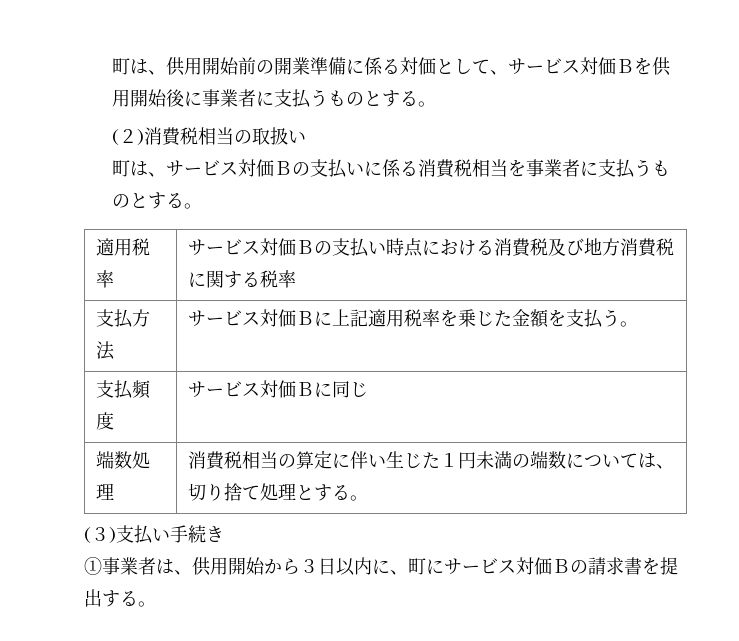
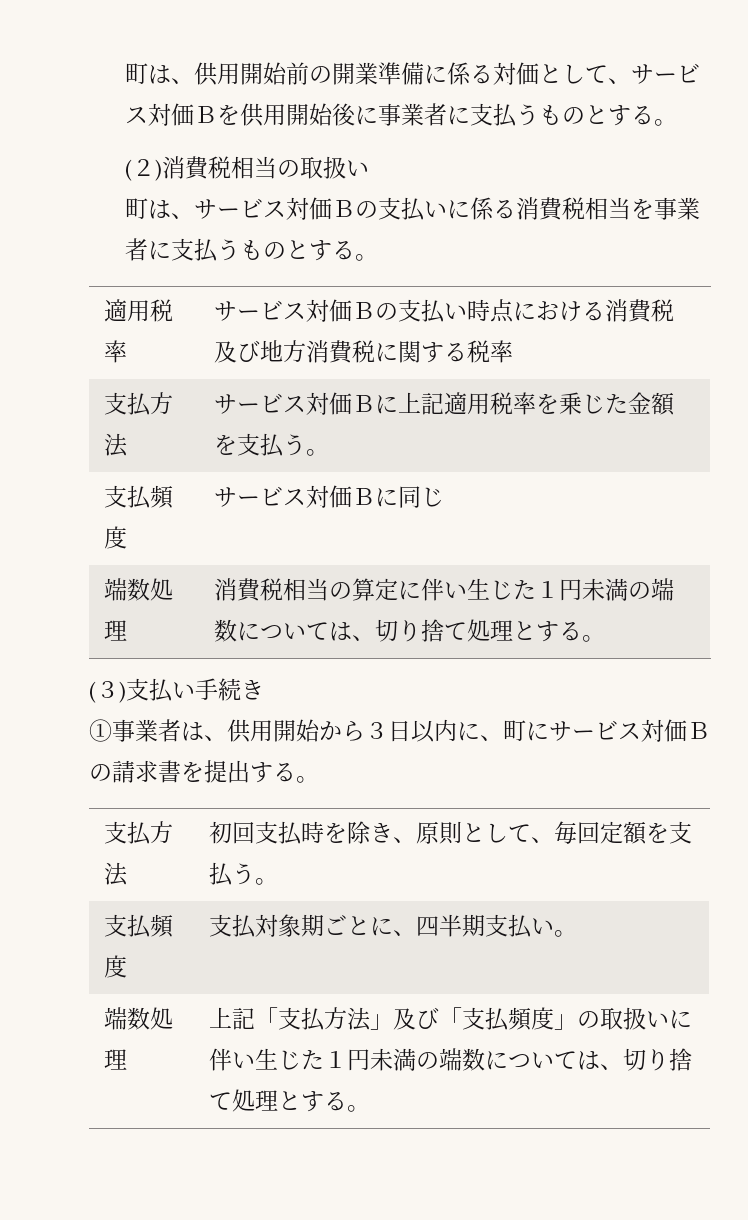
(156, 604) none -> [103,821,173,845] [103,862,128,886] [208,821,692,845] [208,862,278,886] [103,914,173,938] [103,955,127,978] [208,914,577,938] [103,1007,173,1030] [103,1049,127,1070] [208,1007,692,1031] [208,1048,692,1071] [208,1089,370,1112] // 支払方法 | 初回支払時を除き、原則として、毎回定額を支払う。 // 支払頻度 | 支払対象期ごとに、四半期支払い。 // 端数処理 | 上記「支払方法」及び「支払頻度」の取扱いに伴い生じた１円未満の端数については、切り捨て処理とする。

